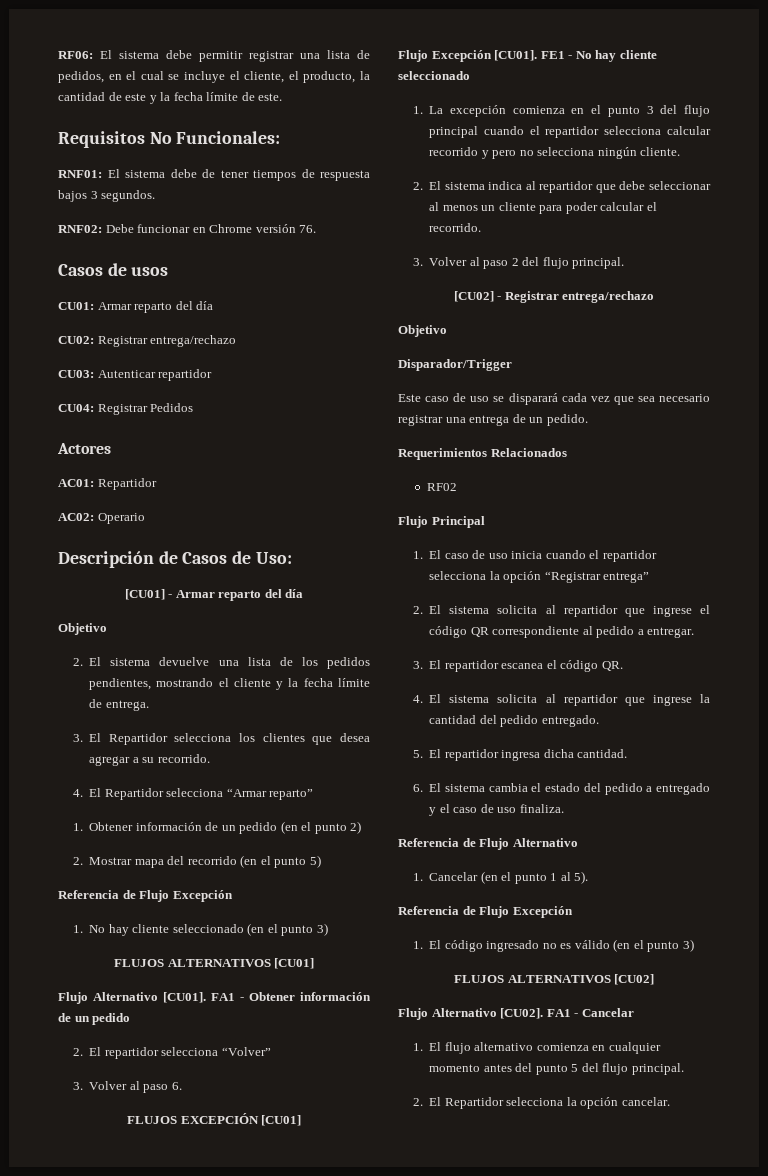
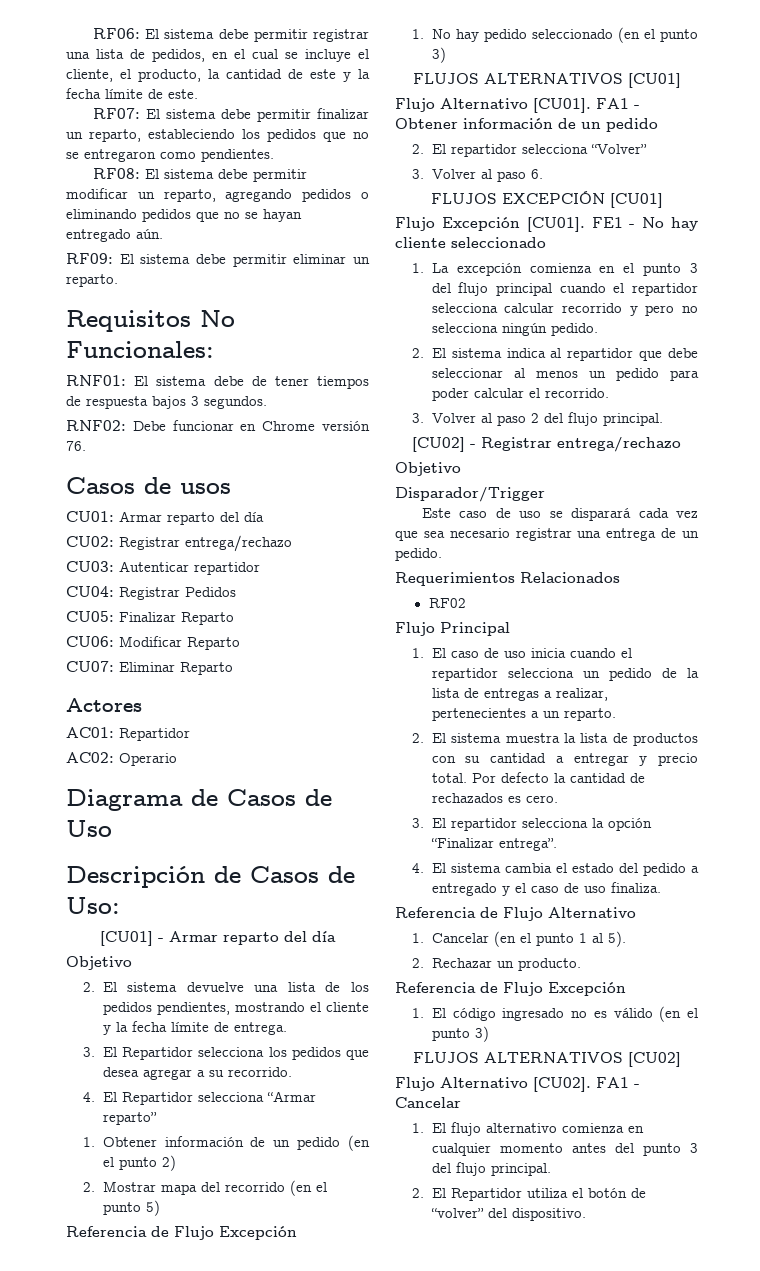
(283, 97) none -> [92,108,369,122] [66,129,369,142] [66,149,274,162] [92,168,307,182] [66,188,370,202] [66,209,302,222] [66,229,163,242] [66,253,370,267] [66,274,118,287] // RF07: El sistema debe permitir finalizar un reparto, estableciendo los pedidos que no se entregaron como pendientes. // RF08: El sistema debe permitir modificar un reparto, agregando pedidos o eliminando pedidos que no se hayan entregado aún. // RF09: El sistema debe permitir eliminar un reparto.
(194, 407) none -> [66,611,234,625] [66,636,240,650] [66,661,233,675] // CU05: Finalizar Reparto // CU06: Modificar Reparto // CU07: Eliminar Reparto
(145, 518) none -> [66,789,332,811] [66,820,112,837] // Diagrama de Casos de Uso
[262,733,305,742] clientes -> [291,1047,341,1060] pedidos
[132,924,170,933] cliente -> [483,29,527,42] pedido
[640,147,681,156] cliente. -> [550,323,598,336] pedido.
[498,202,536,211] cliente -> [615,368,659,381] pedido
[489,571,650,583] [412,605,710,617] [429,626,695,638] [412,660,623,672] [412,694,710,706] [429,715,599,727] [412,749,628,761] [412,784,423,792] la opción “Registrar entrega” // 2. El sistema solicita al repartidor que ingrese el código QR correspondiente al pedido a entregar. // 3. El repartidor escanea el código QR. // 4. El sistema solicita al repartidor que ingrese la cantidad del pedido entregado. // 5. El repartidor ingresa dicha cantidad. // 6. -> [582,668,699,681] [431,688,608,701] [431,708,616,721] [412,733,698,746] [431,753,698,766] [431,772,645,783] [431,793,558,803] [412,818,652,831] [430,838,557,851] [412,863,425,873] un pedido de la lista de entregas a realizar, pertenecientes a un reparto. // 2. El sistema muestra la lista de productos con su cantidad a entregar y precio total. Por defecto la cantidad de rechazados es cero. // 3. El repartidor selecciona la opción “Finalizar entrega”. // 4.
(589, 877) none -> [412,958,581,971] // 2. Rechazar un producto.
[571,1064,579,1072] 5 -> [690,1143,698,1153] 3
[506,1097,670,1109] selecciona la opción cancelar. -> [526,1188,646,1198] [430,1208,586,1221] utiliza el botón de “volver” del dispositivo.

